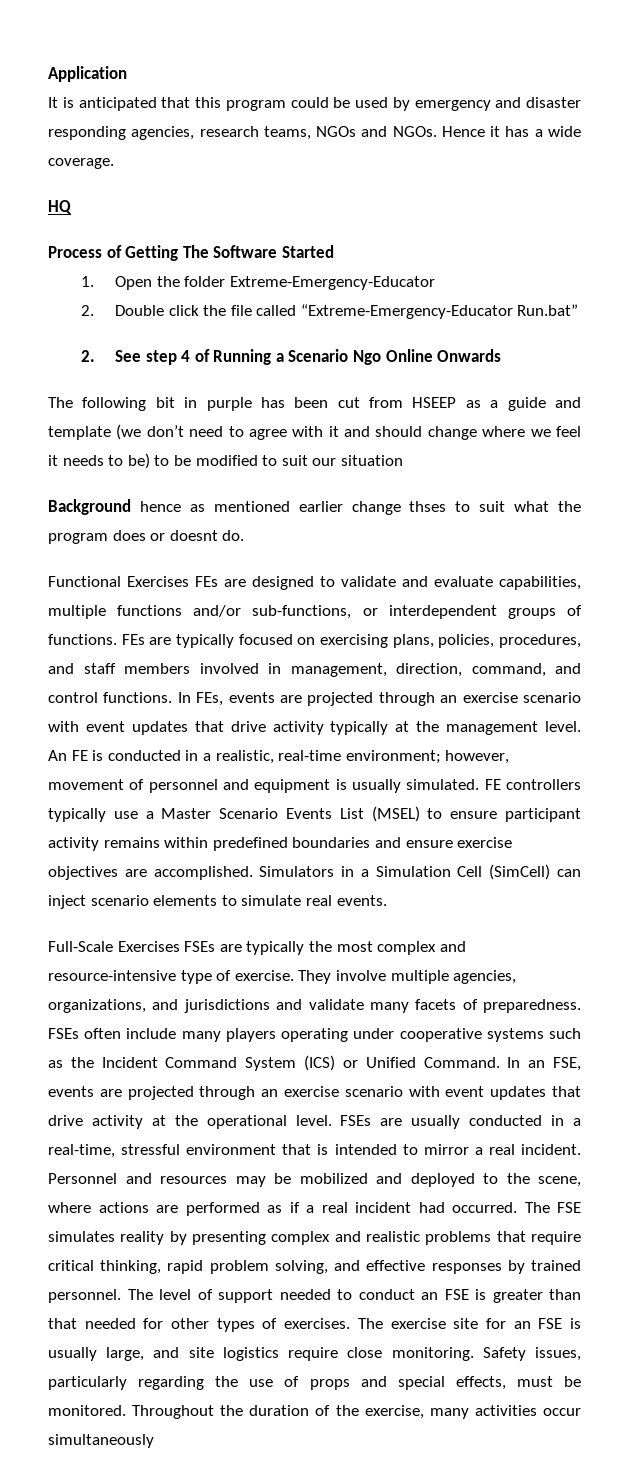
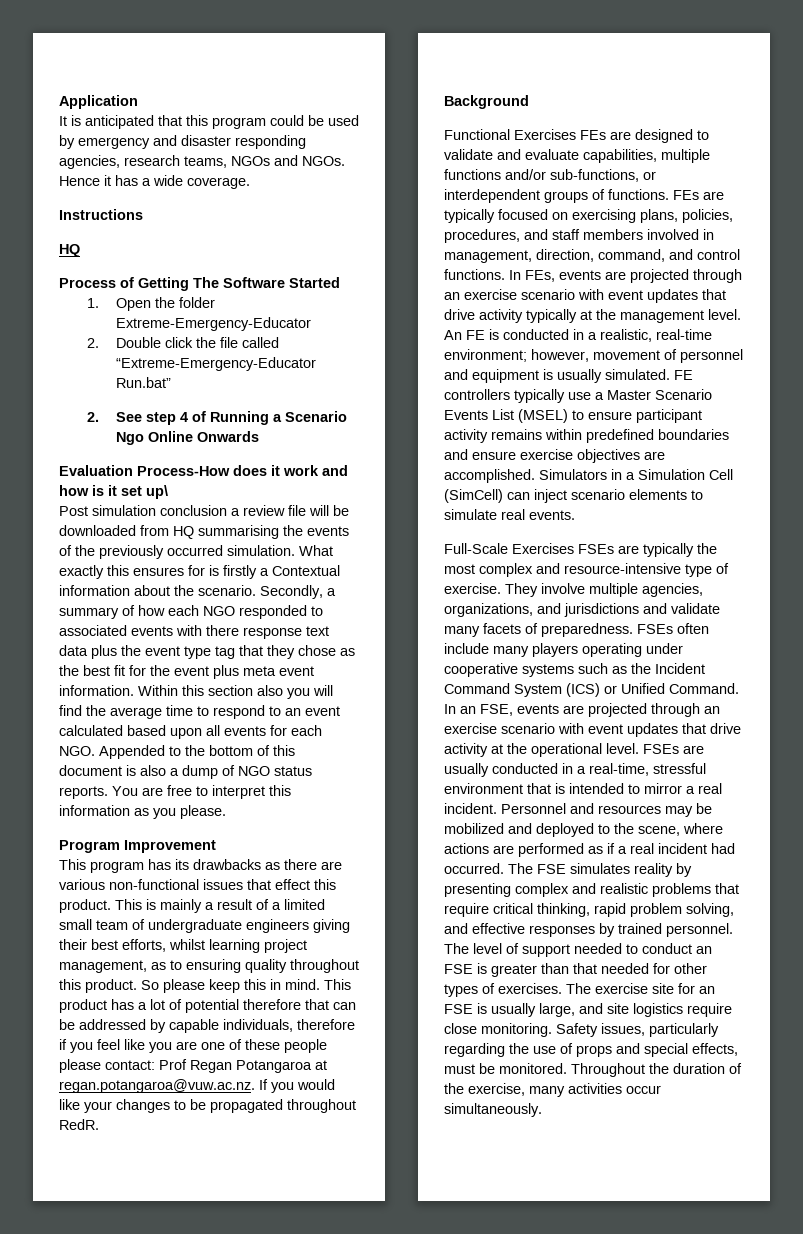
(114, 163) none -> [59,209,143,220] // Instructions
[48,397,581,411] [48,424,581,440] [48,453,403,469] [48,499,581,515] [48,530,245,544] The following bit in purple has been cut from HSEEP as a guide and template (we don’t need to agree with it and should change where we feel it needs to be) to be modified to suit our situation // Background hence as mentioned earlier change thses to suit what the program does or doesnt do. -> [59,465,348,476] [59,485,168,499] [59,505,349,516] [59,525,349,539] [59,545,333,559] [59,565,340,579] [59,585,336,599] [59,605,323,619] [59,625,329,639] [59,645,355,659] [59,665,314,679] [59,685,333,699] [59,705,340,719] [59,725,322,739] [59,745,295,759] [59,765,312,779] [59,785,291,799] [59,805,226,819] [59,840,216,853] [59,859,342,873] [59,879,336,890] [59,899,325,913] [59,919,350,933] [59,939,307,953] [59,959,359,973] [59,979,351,993] [59,999,356,1013] [59,1019,355,1033] [59,1039,327,1053] [59,1059,327,1073] [59,1079,335,1093] [59,1099,356,1113] [59,1119,99,1130] [444,95,529,109] Evaluation Process-How does it work and how is it set up\ // Post simulation conclusion a review file will be downloaded from HQ summarising the events of the previously occurred simulation. What exactly this ensures for is firstly a Contextual information about the scenario. Secondly, a summary of how each NGO responded to associated events with there response text data plus the event type tag that they chose as the best fit for the event plus meta event information. Within this section also you will find the average time to respond to an event calculated based upon all events for each NGO. Appended to the bottom of this document is also a dump of NGO status reports. You are free to interpret this information as you please. // Program Improvement // This program has its drawbacks as there are various non-functional issues that effect this product. This is mainly a result of a limited small team of undergraduate engineers giving their best efforts, whilst learning project management, as to ensuring quality throughout this product. So please keep this in mind. This product has a lot of potential therefore that can be addressed by capable individuals, therefore if you feel like you are one of these people please contact: Prof Regan Potangaroa at regan.potangaroa@vuw.ac.nz. If you would like your changes to be propagated throughout RedR. // Background
[48,1434,154,1448] simultaneously -> [444,1103,542,1117] simultaneously.

